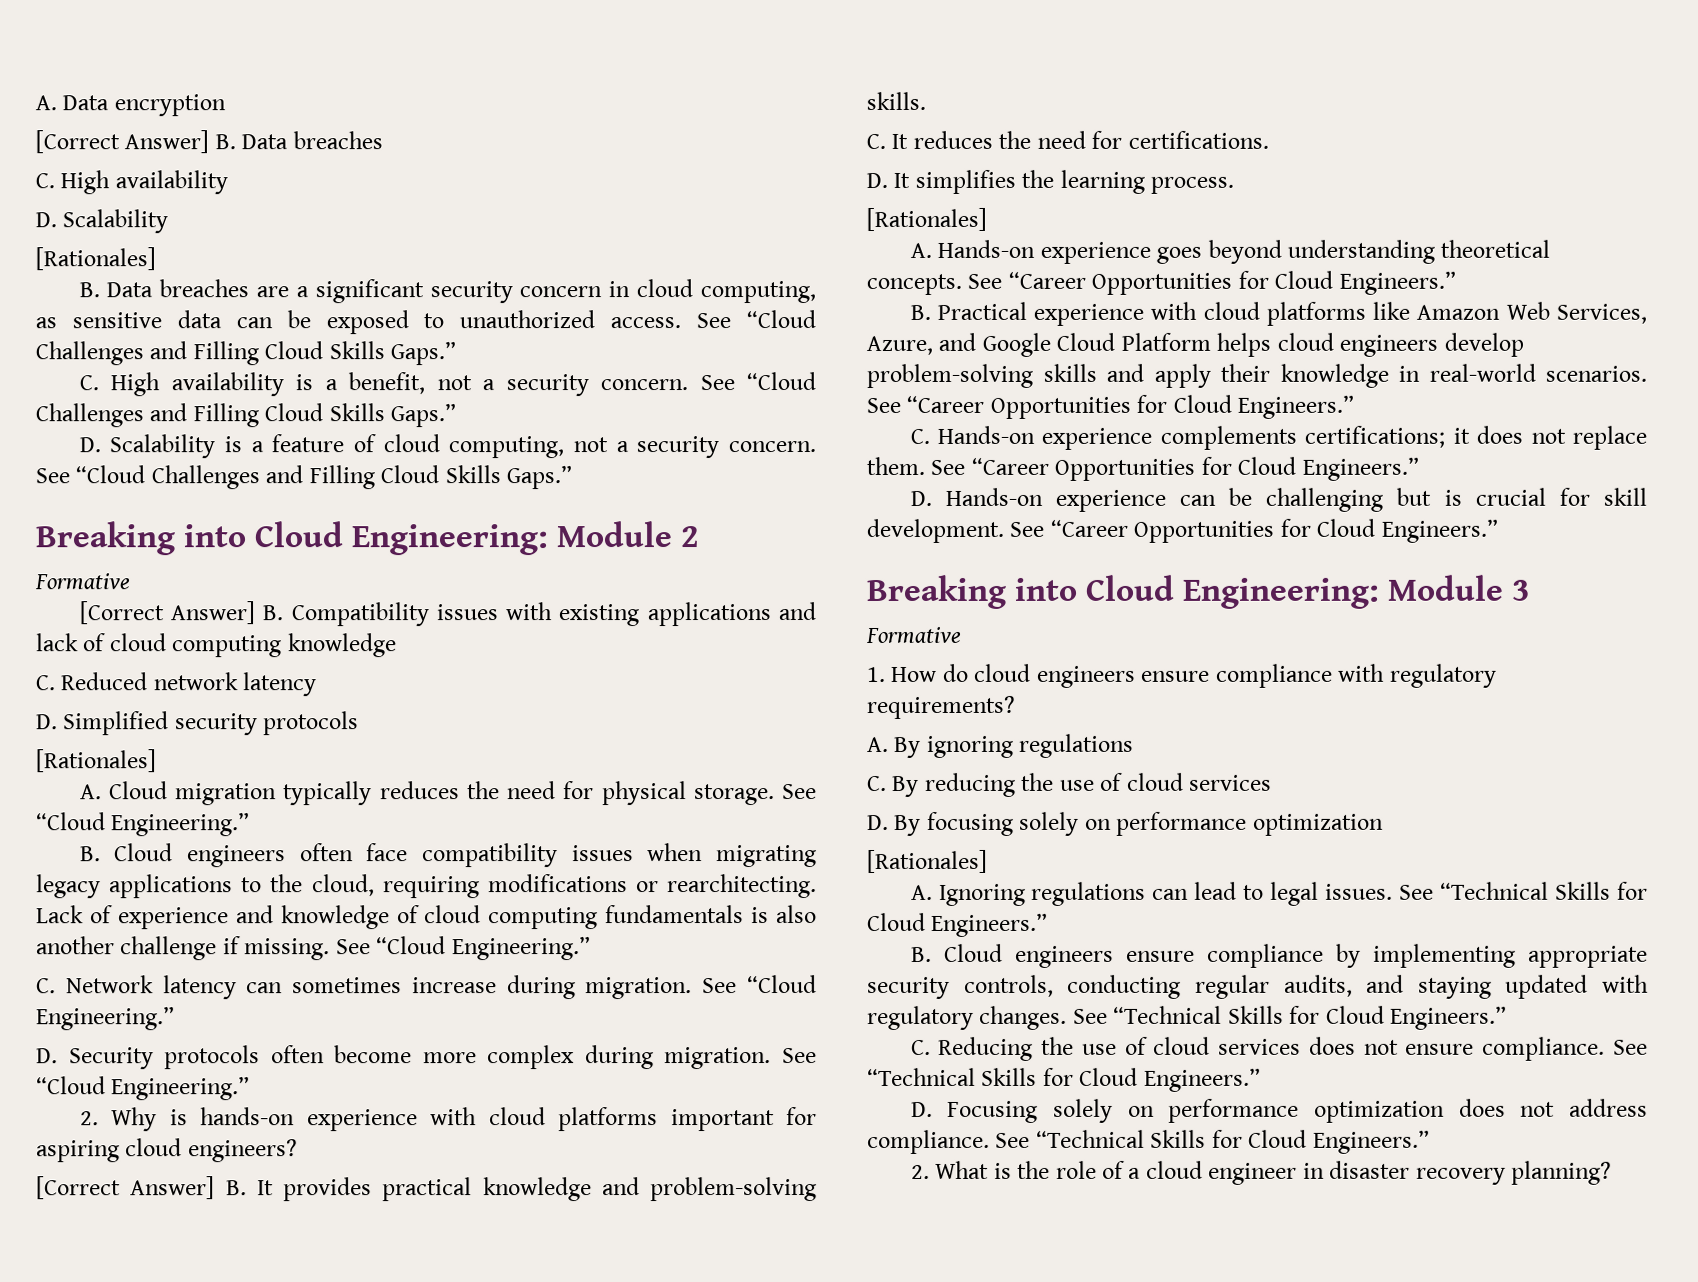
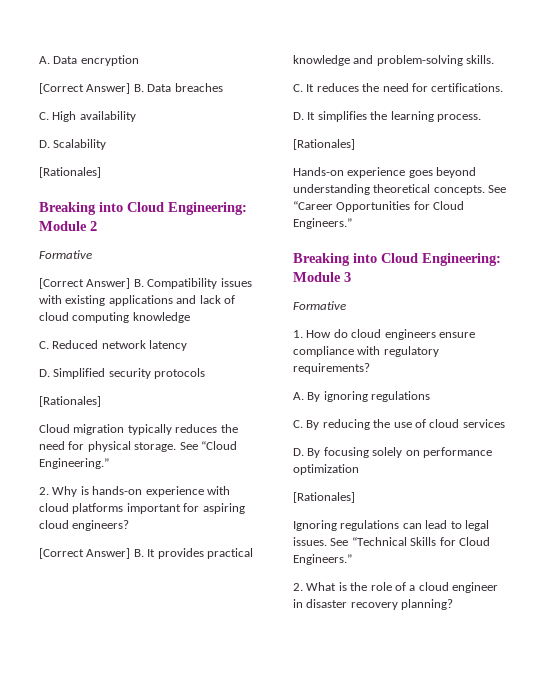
[78,279,817,304] [35,310,816,335] [35,341,457,366] [78,372,816,397] [35,403,457,428] [78,434,816,459] [35,465,573,490] // B. Data breaches are a significant security concern in cloud computing, as sensitive data can be exposed to unauthorized access. See “Cloud Challenges and Filling Cloud Skills Gaps.” // C. High availability is a benefit, not a security concern. See “Cloud Challenges and Filling Cloud Skills Gaps.” // D. Scalability is a feature of cloud computing, not a security concern. See “Cloud Challenges and Filling Cloud Skills Gaps.” -> (101, 172) none
[79,784,102,800] A. -> (101, 401) none
[79,843,817,868] [36,874,817,899] [36,905,817,930] [36,936,591,961] [36,975,817,1000] [36,1006,175,1031] [36,1045,817,1070] [36,1076,251,1101] // B. Cloud engineers often face compatibility issues when migrating legacy applications to the cloud, requiring modifications or rearchitecting. Lack of experience and knowledge of cloud computing fundamentals is also another challenge if missing. See “Cloud Engineering.” // C. Network latency can sometimes increase during migration. See “Cloud Engineering.” // D. Security protocols often become more complex during migration. See “Cloud Engineering.” -> (109, 463) none
[909,242,932,258] A. -> (355, 144) none
[909,301,1647,326] [866,332,1524,357] [866,363,1647,388] [866,394,1355,419] [909,425,1647,450] [866,456,1419,481] [909,487,1647,512] [866,518,1498,543] // B. Practical experience with cloud platforms like Amazon Web Services, Azure, and Google Cloud Platform helps cloud engineers develop problem-solving skills and apply their knowledge in real-world scenarios. See “Career Opportunities for Cloud Engineers.” // C. Hands-on experience complements certifications; it does not replace them. See “Career Opportunities for Cloud Engineers.” // D. Hands-on experience can be challenging but is crucial for skill development. See “Career Opportunities for Cloud Engineers.” -> (352, 223) none
[910,884,933,900] A. -> (355, 497) none
[910,943,1648,968] [867,974,1649,999] [867,1005,1508,1030] [910,1036,1649,1061] [867,1067,1261,1092] [910,1098,1648,1123] [867,1129,1430,1154] // B. Cloud engineers ensure compliance by implementing appropriate security controls, conducting regular audits, and staying updated with regulatory changes. See “Technical Skills for Cloud Engineers.” // C. Reducing the use of cloud services does not ensure compliance. See “Technical Skills for Cloud Engineers.” // D. Focusing solely on performance optimization does not address compliance. See “Technical Skills for Cloud Engineers.” -> (352, 559) none

